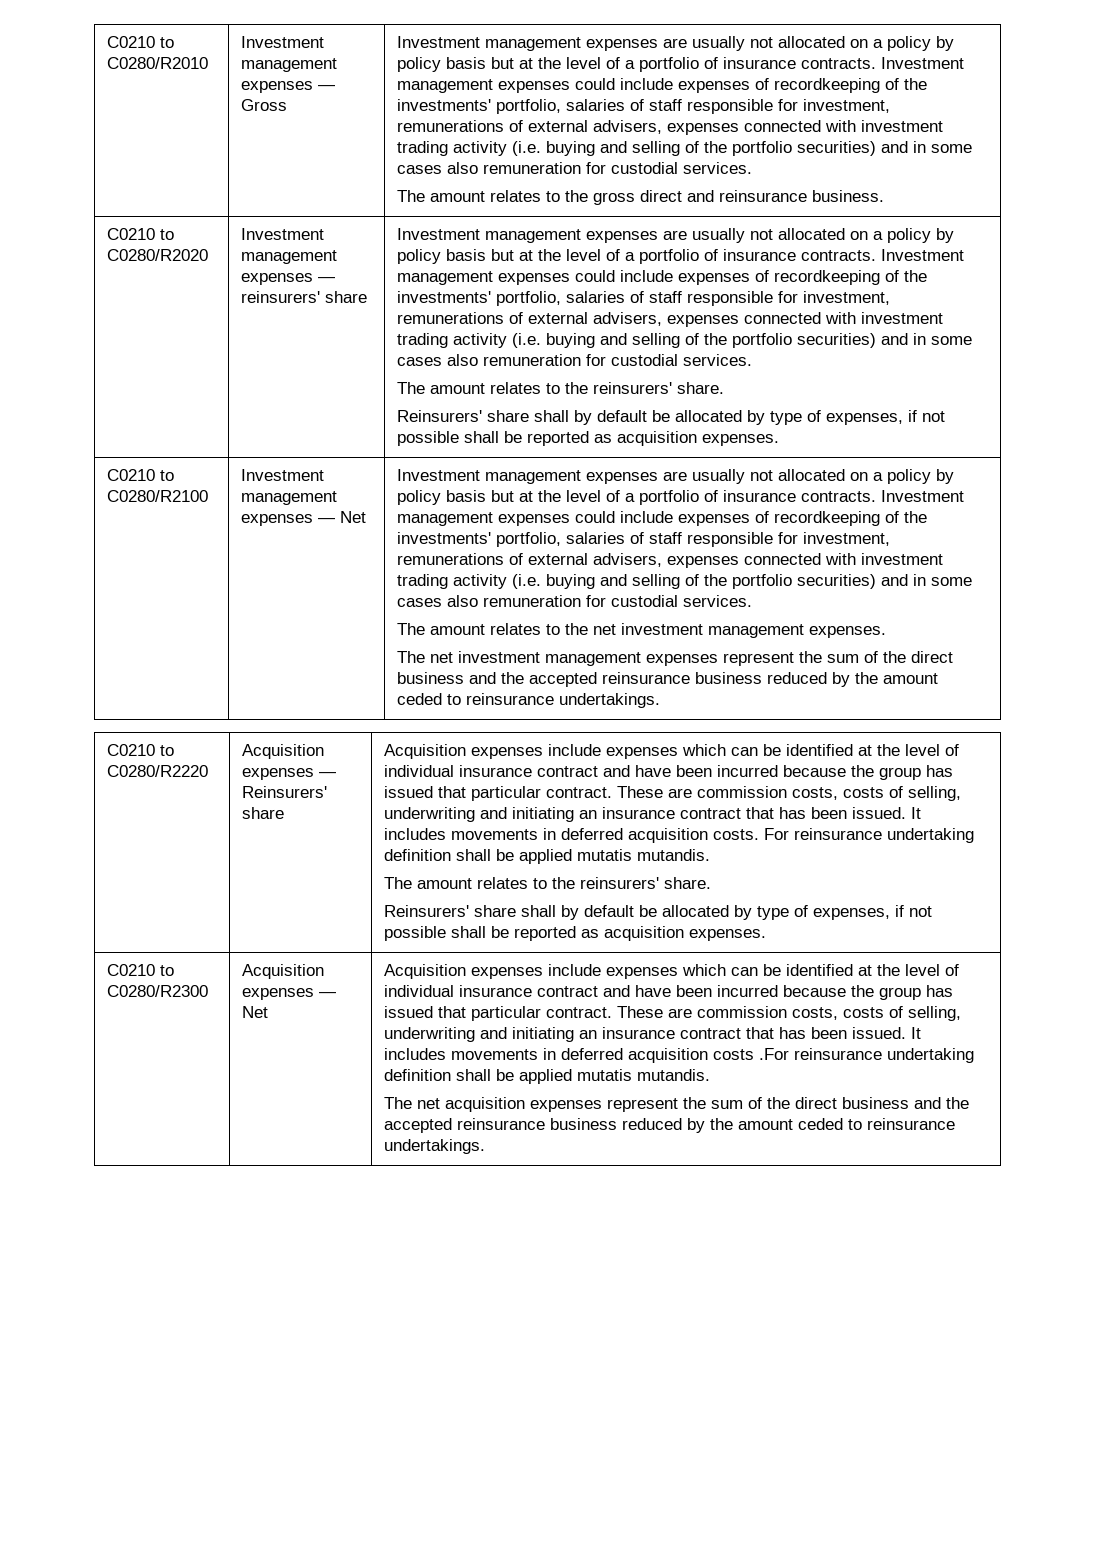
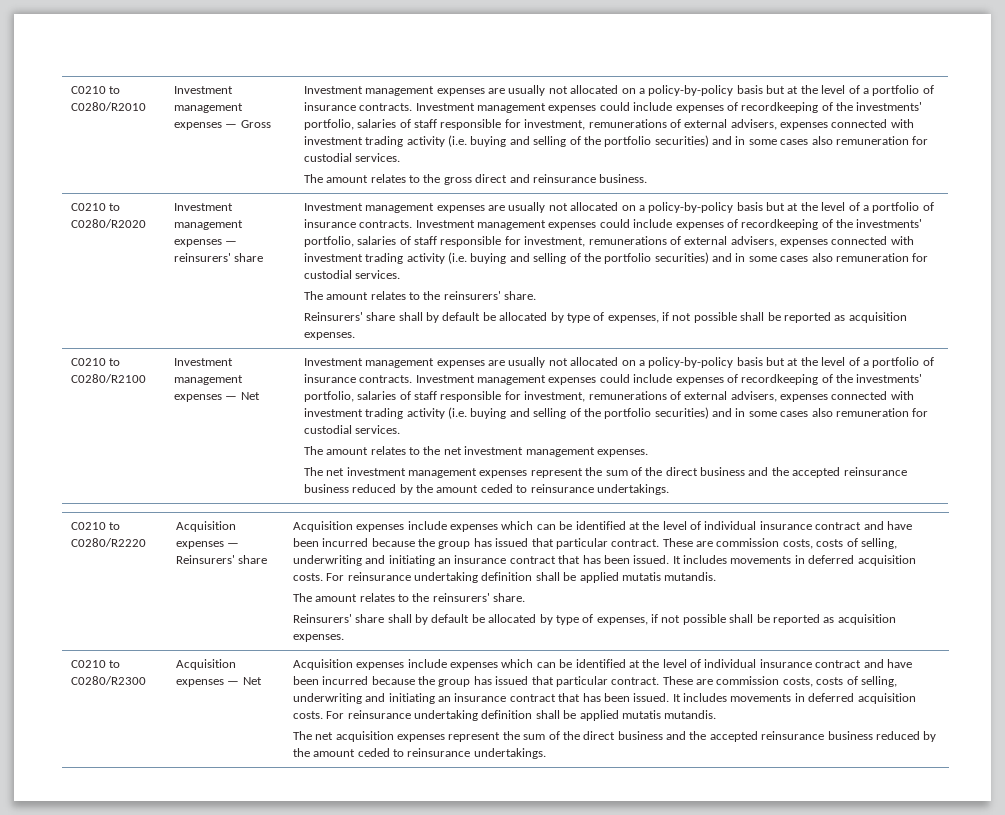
[887,36,955,51] [397,57,442,72] policy by policy -> [648,85,734,96] policy-by-policy
[887,228,955,243] [397,249,442,264] policy by policy -> [648,202,734,213] policy-by-policy
[887,469,955,484] [397,490,442,505] policy by policy -> [648,357,734,368] policy-by-policy
[713,1048,790,1060] costs .For -> [292,711,345,719] costs. For

